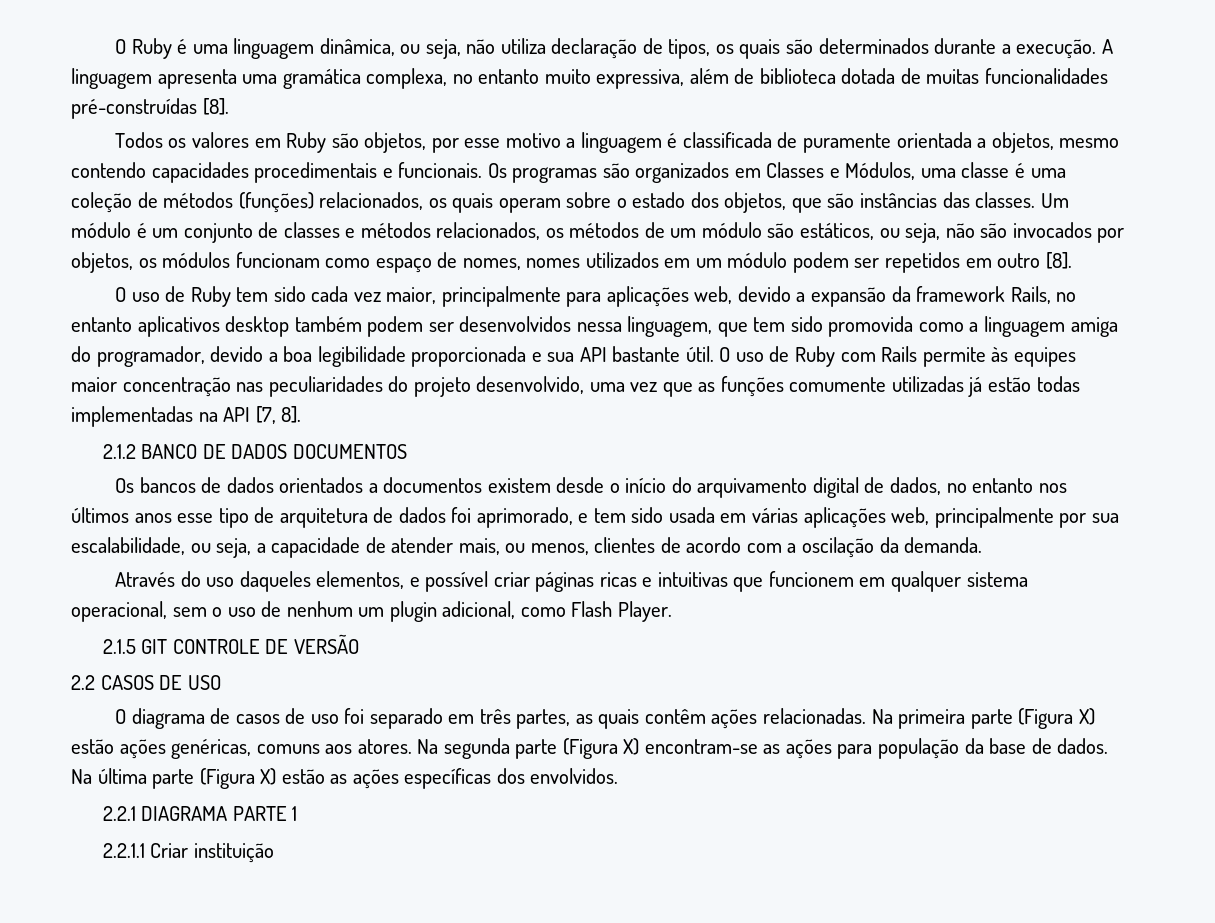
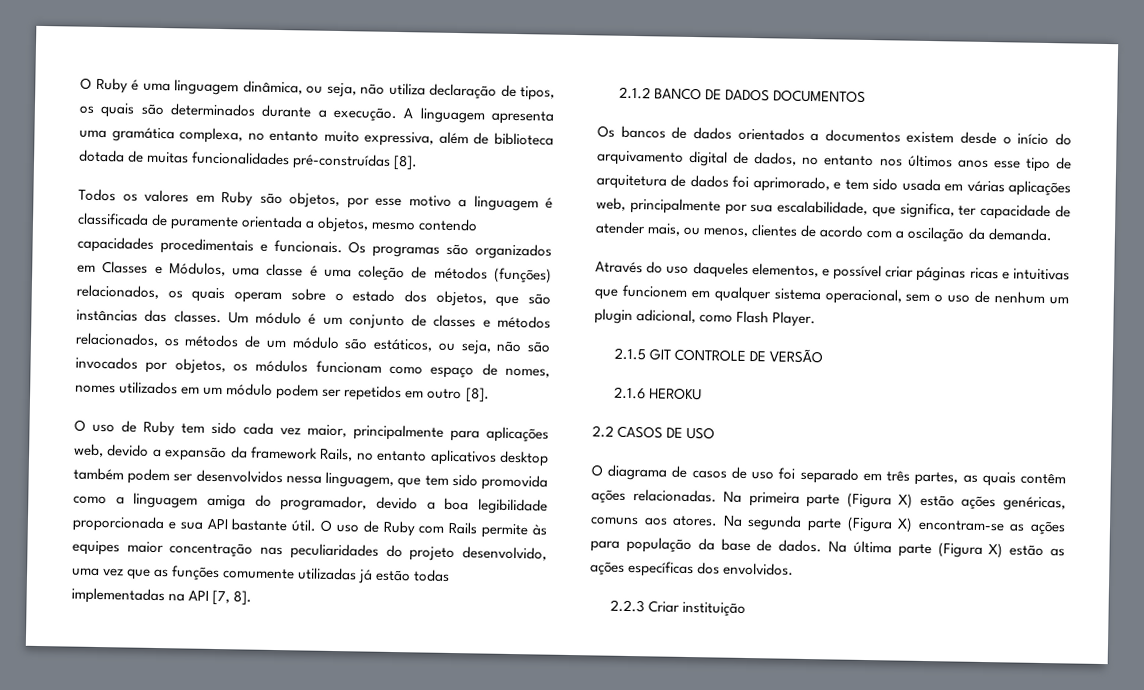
[190,538,266,558] ou seja, a -> [871,202,978,219] que significa, ter
(359, 644) none -> [613,386,702,401] // 2.1.6 HEROKU
[102,806,298,821] [102,843,145,858] 2.2.1 DIAGRAMA PARTE 1 // 2.2.1.1 -> [609,599,645,613] 2.2.3

